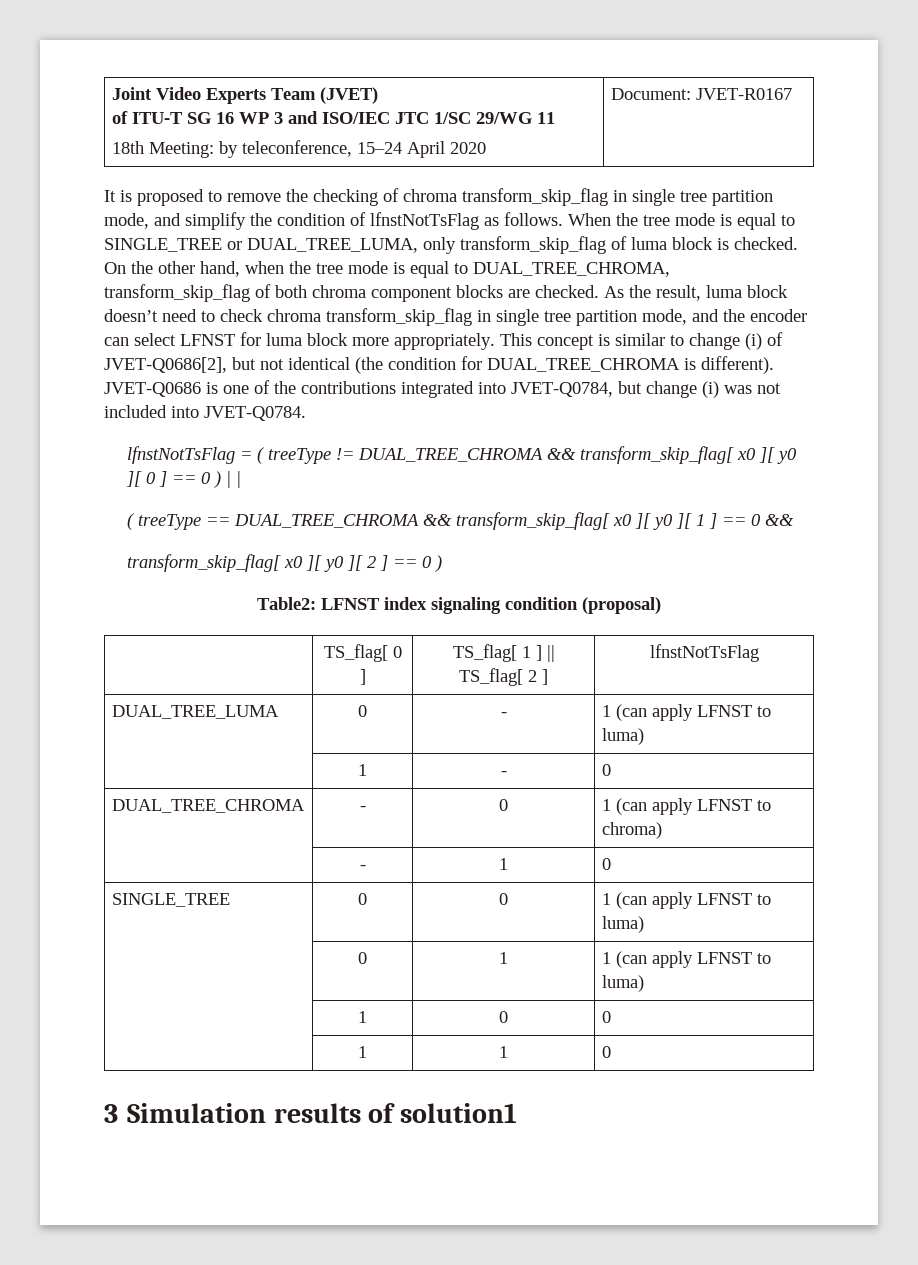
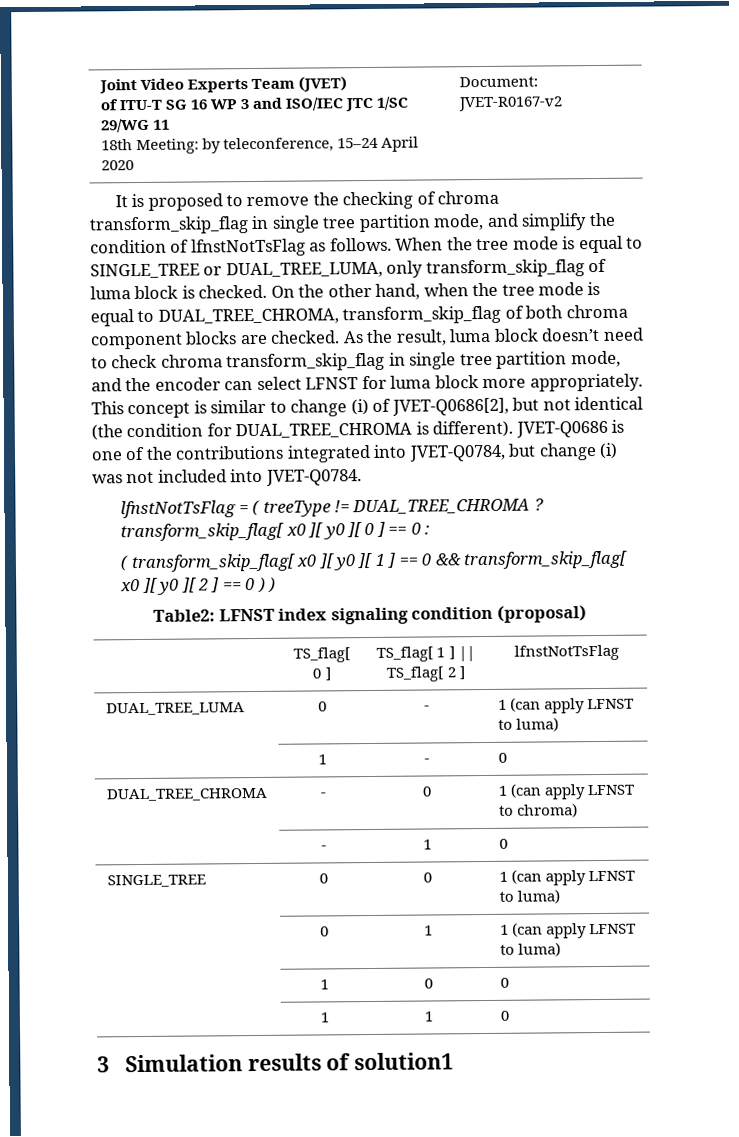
[695,88,792,100] JVET-R0167 -> [457,96,563,112] JVET-R0167-v2
[546,448,576,460] && -> [533,498,544,511] ?
[213,471,241,488] [126,513,452,530] ) | | // ( treeType == DUAL_TREE_CHROMA && -> [424,525,431,535] [120,555,130,572] : // (
(794, 520) // -> (461, 559) none
(442, 563) none -> [268,576,277,593] )

